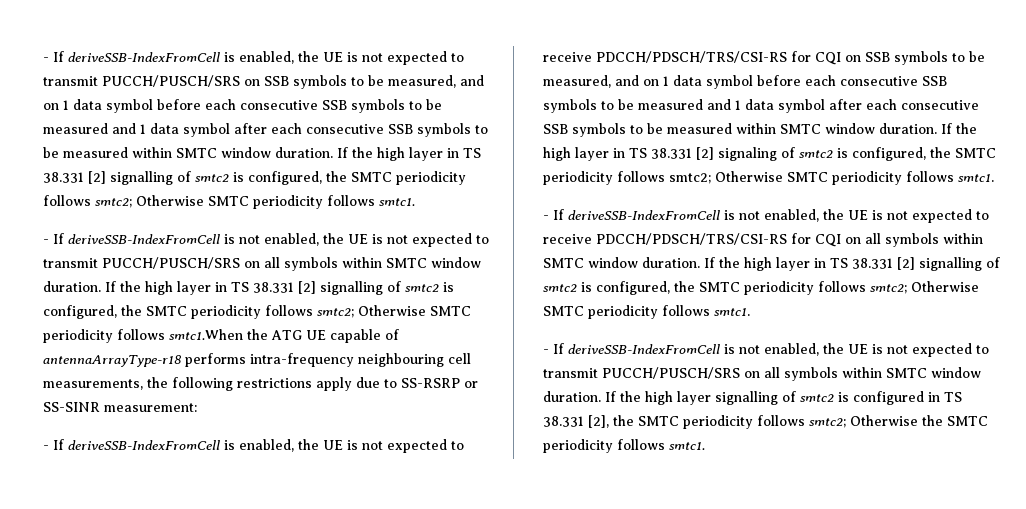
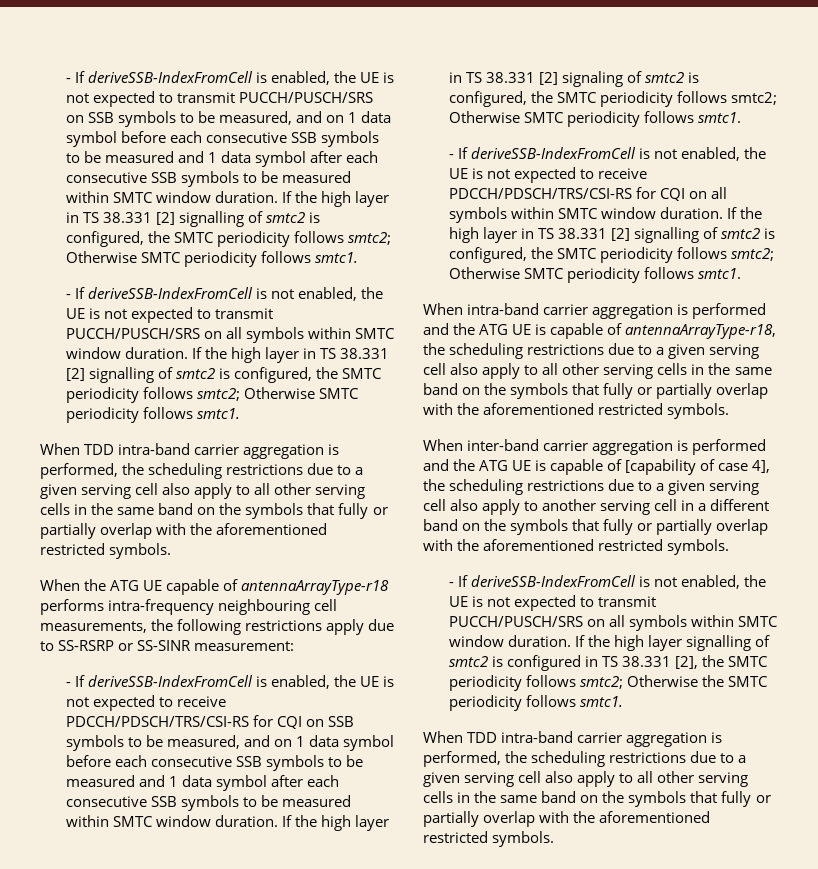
[168,329,243,340] smtc1.When -> [196,408,240,419] [40,443,340,459] [40,463,364,479] [40,483,366,499] [40,503,388,519] [40,523,328,539] [40,543,172,559] [40,579,80,591] smtc1. // When TDD intra-band carrier aggregation is performed, the scheduling restrictions due to a given serving cell also apply to all other serving cells in the same band on the symbols that fully or partially overlap with the aforementioned restricted symbols. // When
(750, 312) none -> [423,303,767,319] [423,323,777,339] [423,343,760,359] [423,363,772,379] [423,383,769,399] [423,403,730,419] [423,439,767,455] [423,459,771,475] [423,479,760,495] [423,499,770,515] [423,519,769,535] [423,539,730,555] // When intra-band carrier aggregation is performed and the ATG UE is capable of antennaArrayType-r18, the scheduling restrictions due to a given serving cell also apply to all other serving cells in the same band on the symbols that fully or partially overlap with the aforementioned restricted symbols. // When inter-band carrier aggregation is performed and the ATG UE is capable of [capability of case 4], the scheduling restrictions due to a given serving cell also apply to another serving cell in a different band on the symbols that fully or partially overlap with the aforementioned restricted symbols.
(705, 446) none -> [423,731,723,747] [423,751,747,767] [423,771,749,787] [423,791,771,807] [423,811,711,827] [423,831,555,847] // When TDD intra-band carrier aggregation is performed, the scheduling restrictions due to a given serving cell also apply to all other serving cells in the same band on the symbols that fully or partially overlap with the aforementioned restricted symbols.

